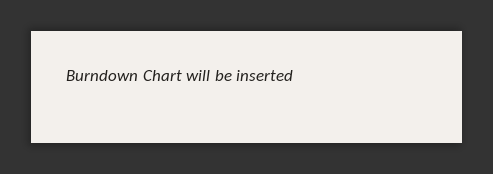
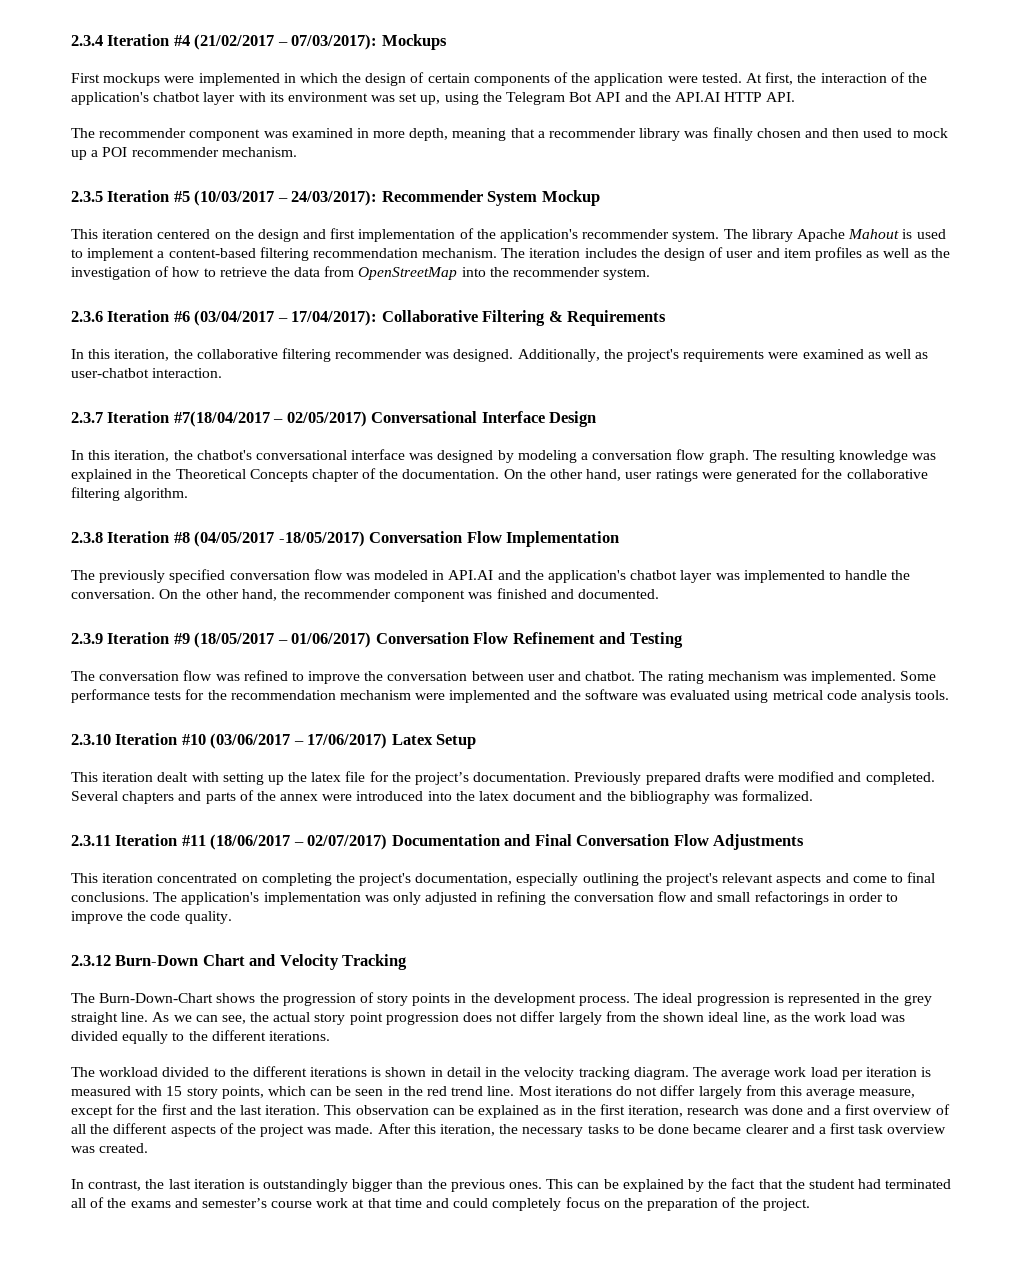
[66,70,294,81] Burndown Chart will be inserted -> [71,34,447,50] [71,72,927,86] [71,92,796,105] [71,127,948,141] [71,147,297,160] [71,190,600,206] [71,228,946,242] [71,247,950,261] [71,266,651,280] [71,310,667,326] [71,348,929,362] [71,368,223,378] [71,411,597,427] [71,449,937,463] [71,468,928,482] [71,487,189,501] [71,531,620,547] [71,569,911,583] [71,588,660,602] [71,632,683,648] [71,670,937,684] [71,689,950,703] [71,733,477,749] [71,771,935,785] [71,790,814,804] [71,834,805,850] [71,872,936,886] [71,891,899,905] [71,911,232,924] [71,954,408,970] [71,992,932,1006] [71,1011,906,1025] [71,1030,330,1044] [71,1066,932,1080] [71,1085,916,1099] [71,1104,950,1118] [71,1123,947,1137] [71,1143,149,1153] [71,1178,952,1192] [71,1197,810,1211] 2.3.4 Iteration #4 (21/02/2017 – 07/03/2017): Mockups // First mockups were implemented in which the design of certain components of the application were tested. At first, the interaction of the application's chatbot layer with its environment was set up, using the Telegram Bot API and the API.AI HTTP API. // The recommender component was examined in more depth, meaning that a recommender library was finally chosen and then used to mock up a POI recommender mechanism. // 2.3.5 Iteration #5 (10/03/2017 – 24/03/2017): Recommender System Mockup // This iteration centered on the design and first implementation of the application's recommender system. The library Apache Mahout is used to implement a content-based filtering recommendation mechanism. The iteration includes the design of user and item profiles as well as the investigation of how to retrieve the data from OpenStreetMap into the recommender system. // 2.3.6 Iteration #6 (03/04/2017 – 17/04/2017): Collaborative Filtering & Requirements // In this iteration, the collaborative filtering recommender was designed. Additionally, the project's requirements were examined as well as user-chatbot interaction. // 2.3.7 Iteration #7(18/04/2017 – 02/05/2017) Conversational Interface Design // In this iteration, the chatbot's conversational interface was designed by modeling a conversation flow graph. The resulting knowledge was explained in the Theoretical Concepts chapter of the documentation. On the other hand, user ratings were generated for the collaborative filtering algorithm. // 2.3.8 Iteration #8 (04/05/2017 -18/05/2017) Conversation Flow Implementation // The previously specified conversation flow was modeled in API.AI and the application's chatbot layer was implemented to handle the conversation. On the other hand, the recommender component was finished and documented. // 2.3.9 Iteration #9 (18/05/2017 – 01/06/2017) Conversation Flow Refinement and Testing // The conversation flow was refined to improve the conversation between user and chatbot. The rating mechanism was implemented. Some performance tests for the recommendation mechanism were implemented and the software was evaluated using metrical code analysis tools. // 2.3.10 Iteration #10 (03/06/2017 – 17/06/2017) Latex Setup // This iteration dealt with setting up the latex file for the project’s documentation. Previously prepared drafts were modified and completed. Several chapters and parts of the annex were introduced into the latex document and the bibliography was formalized. // 2.3.11 Iteration #11 (18/06/2017 – 02/07/2017) Documentation and Final Conversation Flow Adjustments // This iteration concentrated on completing the project's documentation, especially outlining the project's relevant aspects and come to final conclusions. The application's implementation was only adjusted in refining the conversation flow and small refactorings in order to improve the code quality. // 2.3.12 Burn-Down Chart and Velocity Tracking // The Burn-Down-Chart shows the progression of story points in the development process. The ideal progression is represented in the grey straight line. As we can see, the actual story point progression does not differ largely from the shown ideal line, as the work load was divided equally to the different iterations. // The workload divided to the different iterations is shown in detail in the velocity tracking diagram. The average work load per iteration is measured with 15 story points, which can be seen in the red trend line. Most iterations do not differ largely from this average measure, except for the first and the last iteration. This observation can be explained as in the first iteration, research was done and a first overview of all the different aspects of the project was made. After this iteration, the necessary tasks to be done became clearer and a first task overview was created. // In contrast, the last iteration is outstandingly bigger than the previous ones. This can be explained by the fact that the student had terminated all of the exams and semester’s course work at that time and could completely focus on the preparation of the project.

